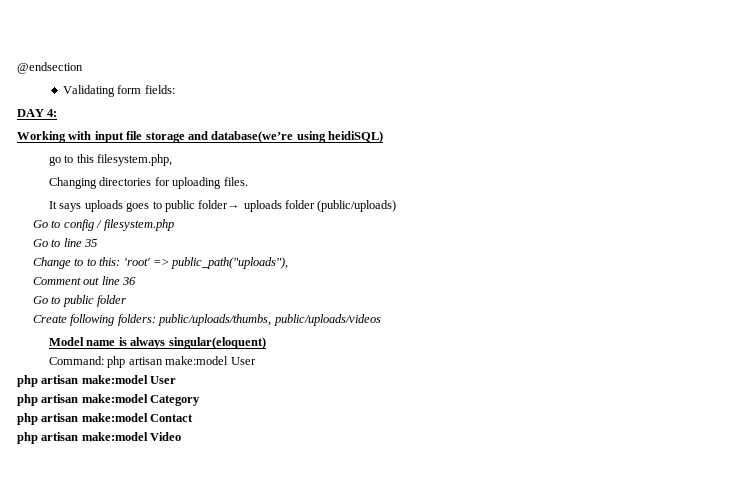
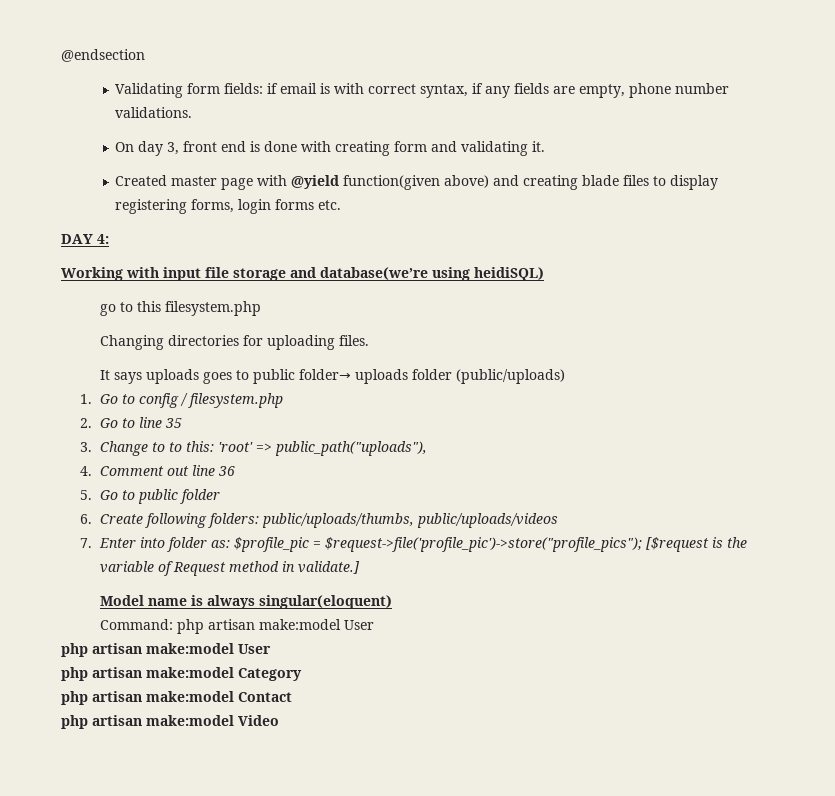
(175, 89) none -> [267,83,730,98] [115,107,193,118] [115,141,546,156] [115,175,719,190] [115,199,342,214] if email is with correct syntax, if any fields are empty, phone number validations. // On day 3, front end is done with creating form and validating it. // Created master page with @yield function(given above) and creating blade files to display registering forms, login forms etc.
[97,154,173,166] filesystem.php, -> [164,301,261,316] filesystem.php
(397, 206) none -> [80,394,93,404] 1.
(174, 225) none -> [80,418,93,428] 2.
(98, 243) none -> [80,442,93,452] 3.
(289, 263) none -> [80,466,93,476] 4.
(137, 281) none -> [80,490,93,500] 5.
(127, 301) none -> [80,514,93,524] 6.
(381, 320) none -> [80,537,747,552] [99,561,360,576] // 7. Enter into folder as: $profile_pic = $request->file('profile_pic')->store("profile_pics"); [$request is the variable of Request method in validate.]

